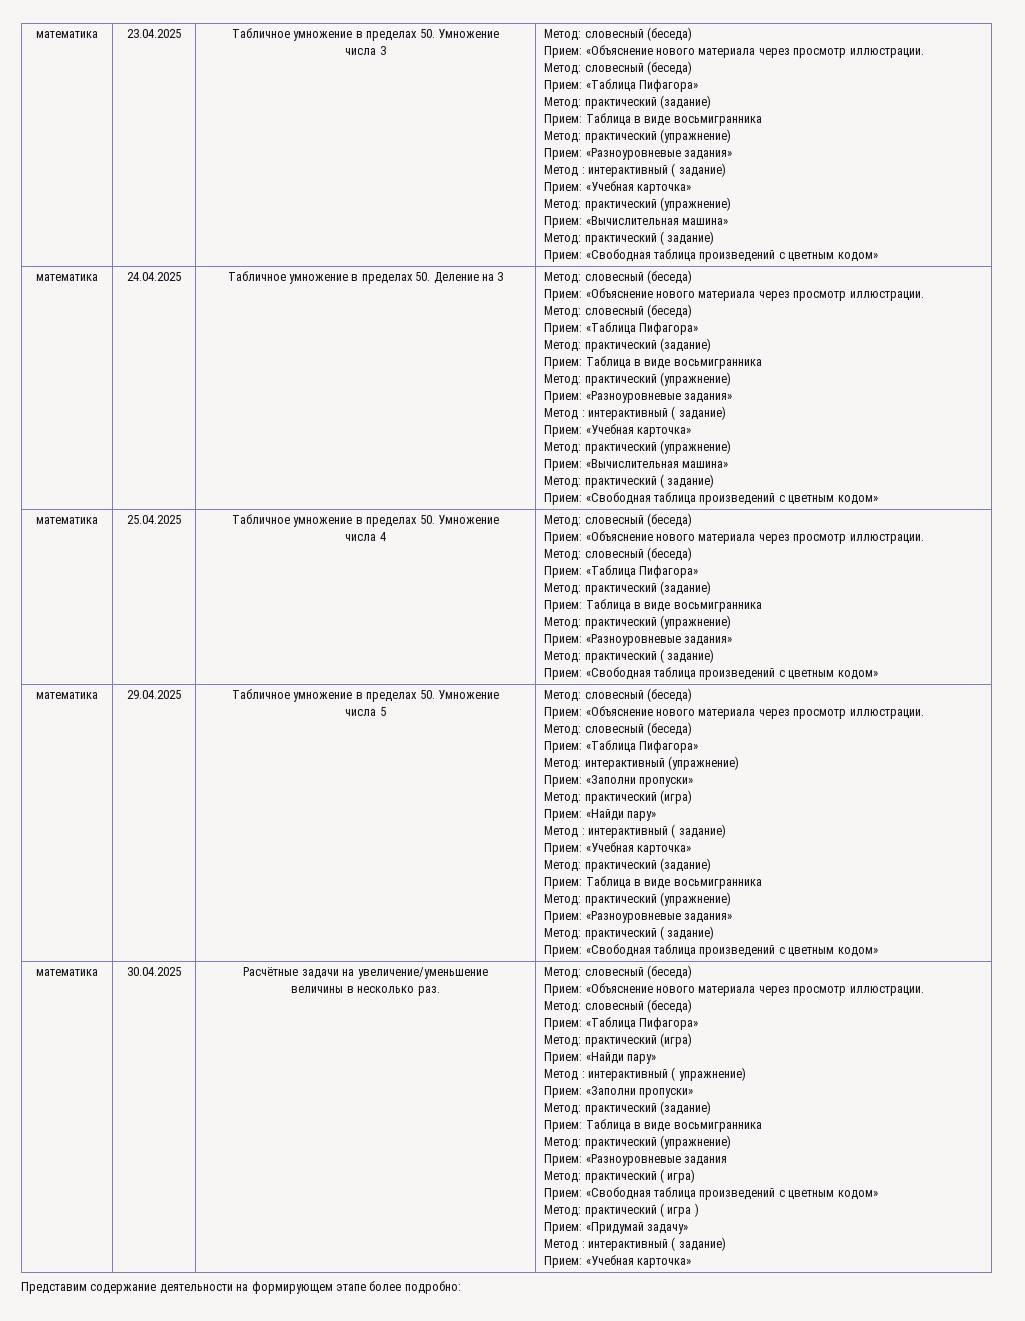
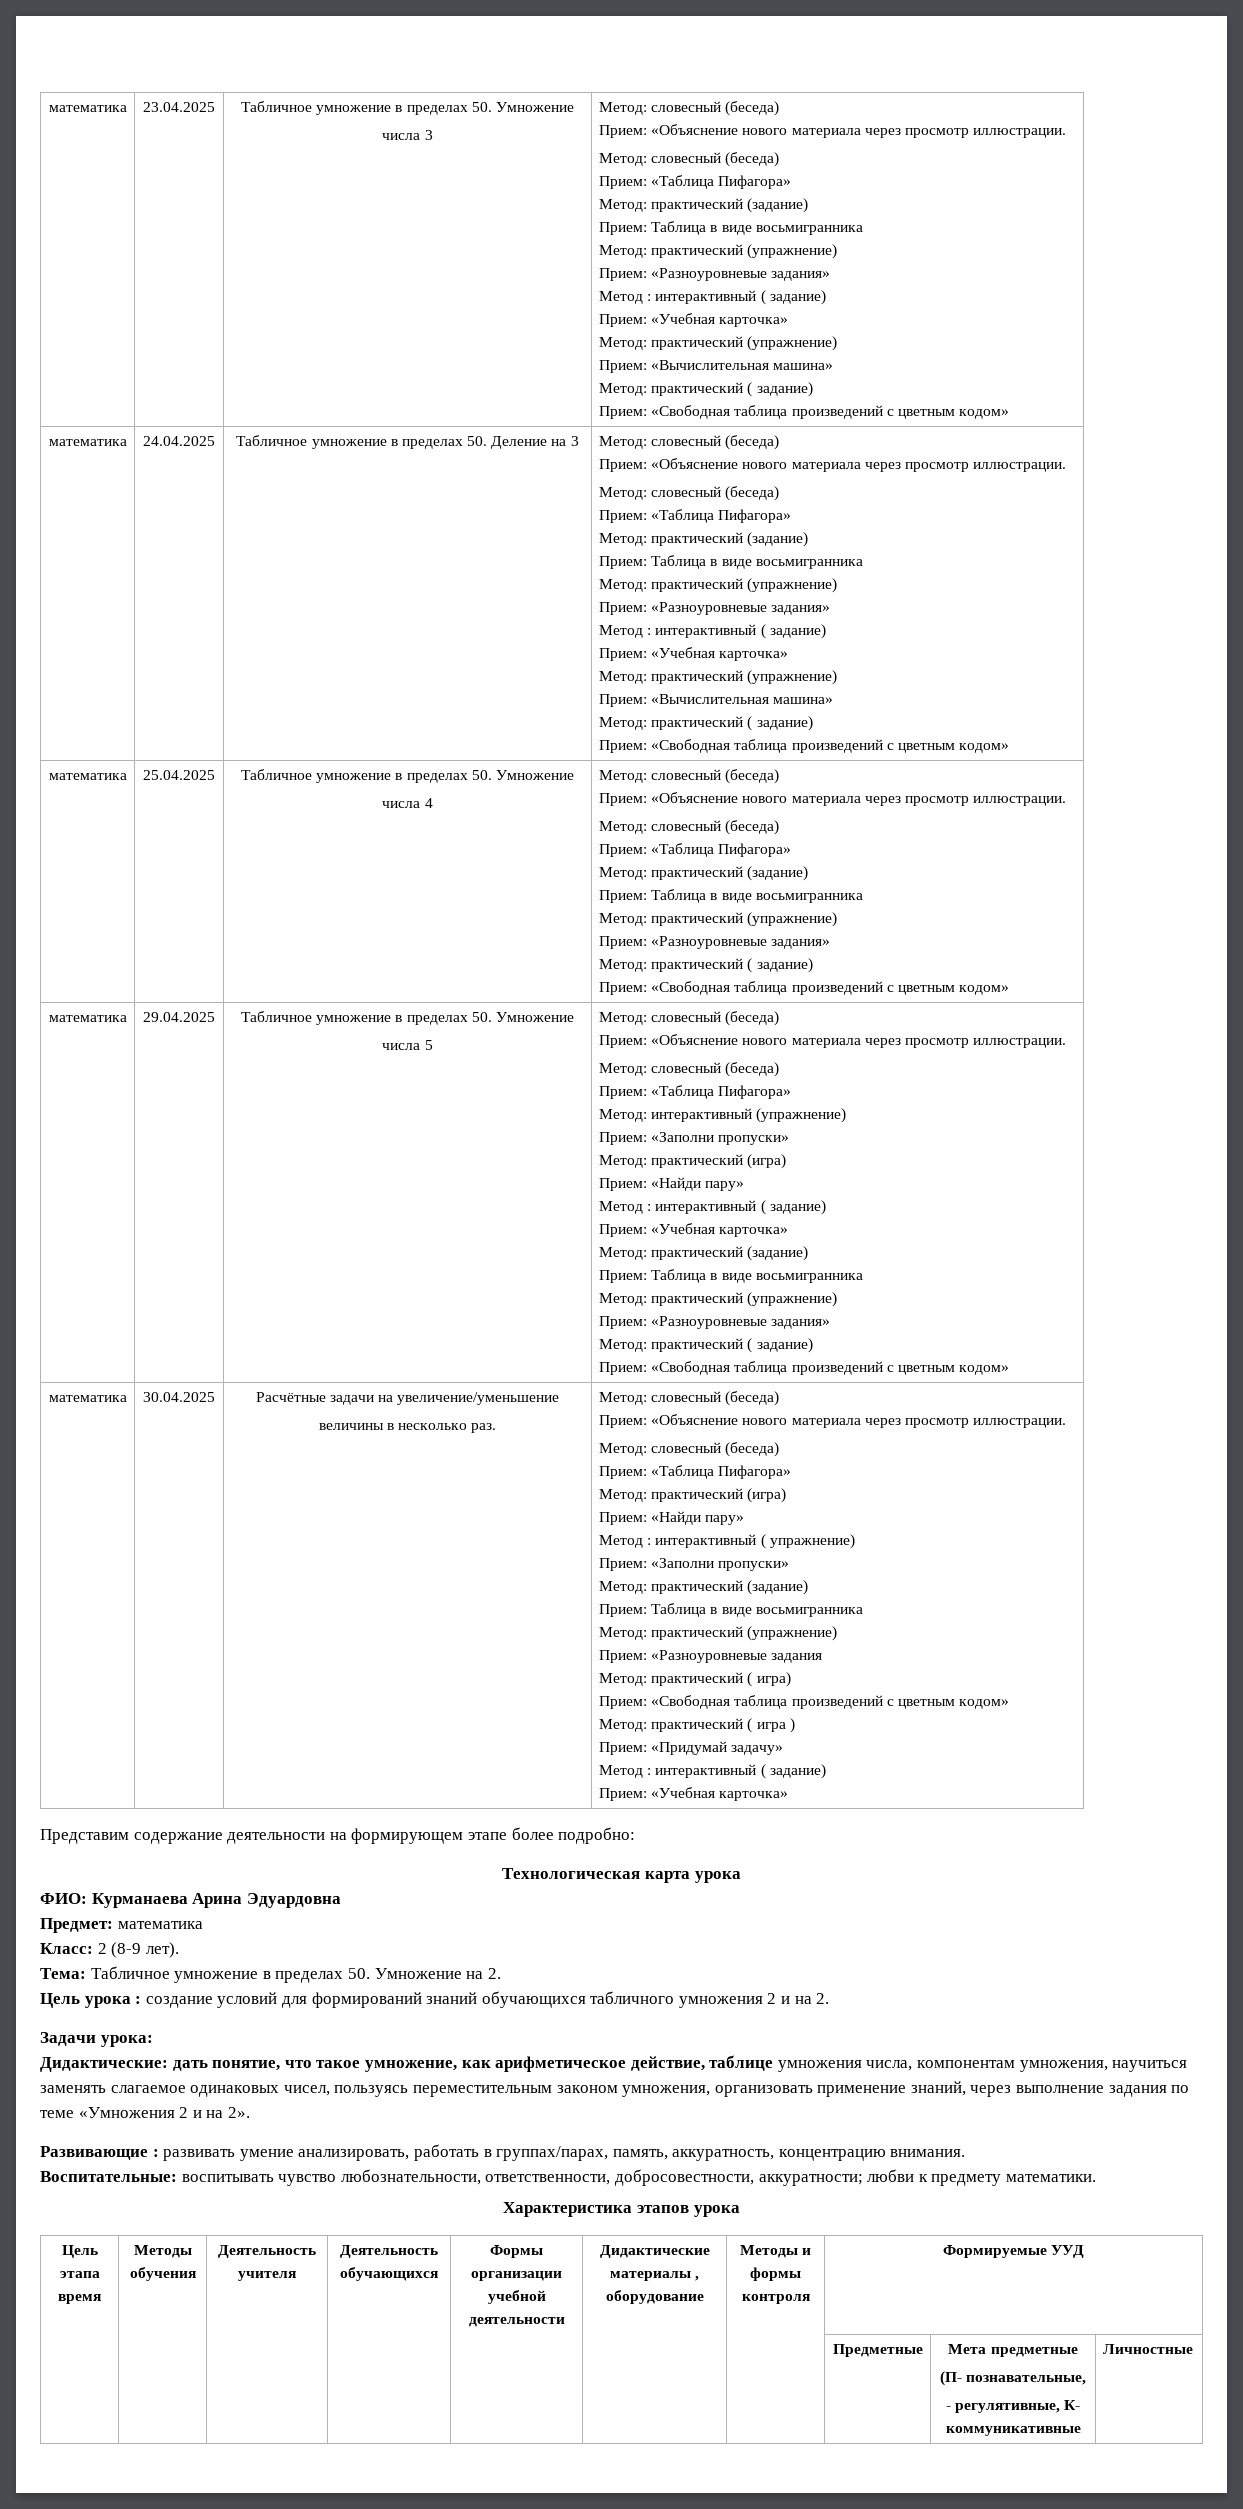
(461, 1287) none -> [502,1868,741,1883] [40,1893,341,1908] [40,1918,203,1933] [40,1942,179,1958] [40,1966,501,1983] [40,1991,830,2008] [40,2032,153,2047] [40,2055,1188,2072] [40,2081,1190,2097] [40,2107,250,2118] [40,2144,966,2161] [40,2169,1096,2186] [503,2202,740,2217] [61,2245,98,2258] [59,2271,100,2278] [58,2294,101,2304] [133,2245,192,2258] [129,2267,196,2281] [218,2245,316,2258] [238,2271,296,2281] [340,2245,438,2258] [340,2267,438,2281] [490,2245,543,2258] [471,2271,562,2281] [487,2290,546,2304] [468,2317,565,2327] [599,2245,710,2258] [609,2271,700,2281] [605,2290,704,2304] [739,2245,812,2258] [750,2267,801,2281] [741,2294,810,2304] [942,2245,1085,2258] [832,2344,923,2357] [948,2344,1078,2357] [939,2371,1087,2386] [945,2400,1081,2413] [945,2426,1081,2436] [1102,2344,1193,2354] // Технологическая карта урока // ФИО: Курманаева Арина Эдуардовна // Предмет: математика // Класс: 2 (8-9 лет). // Тема: Табличное умножение в пределах 50. Умножение на 2. // Цель урока : создание условий для формирований знаний обучающихся табличного умножения 2 и на 2. // Задачи урока: // Дидактические: дать понятие, что такое умножение, как арифметическое действие, таблице умножения числа, компонентам умножения, научиться заменять слагаемое одинаковых чисел, пользуясь переместительным законом умножения, организовать применение знаний, через выполнение задания по теме «Умножения 2 и на 2». // Развивающие : развивать умение анализировать, работать в группах/парах, память, аккуратность, концентрацию внимания. // Воспитательные: воспитывать чувство любознательности, ответственности, добросовестности, аккуратности; любви к предмету математики. // Характеристика этапов урока // Цель этапа время | Методы обучения | Деятельность учителя | Деятельность обучающихся | Формы организации учебной деятельности | Дидактические материалы , оборудование | Методы и формы контроля | Формируемые УУД // | | | | | | | Предметные | Мета предметные // (П- познавательные, // - регулятивные, К- коммуникативные | Личностные

